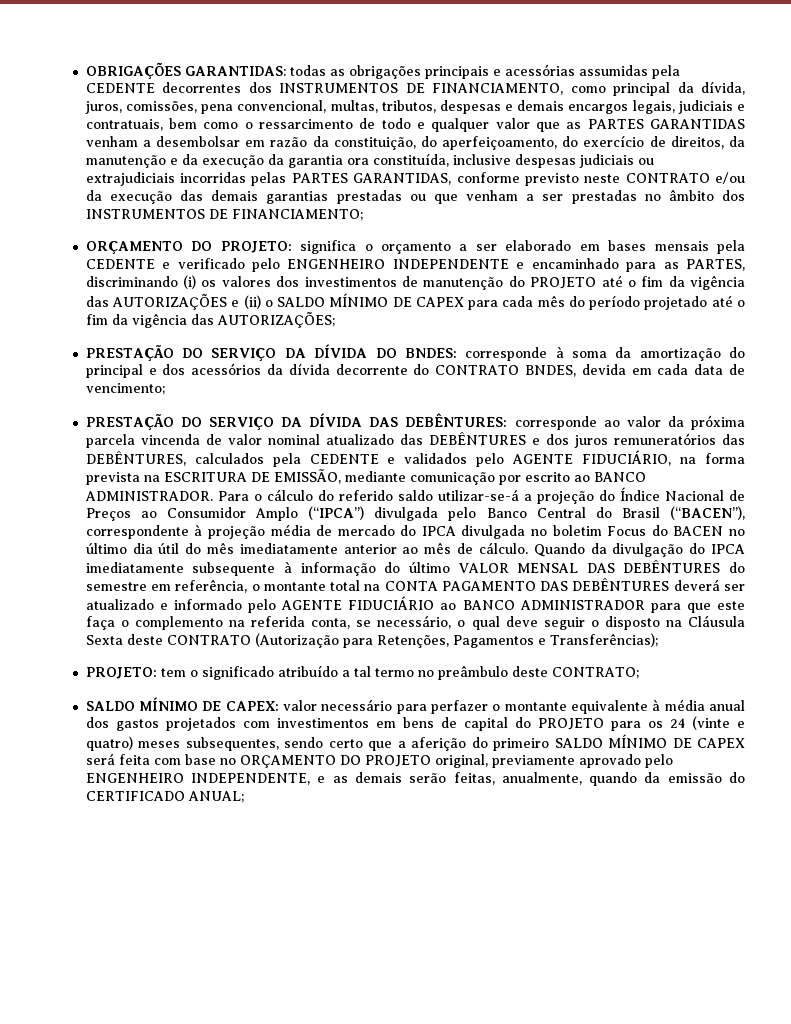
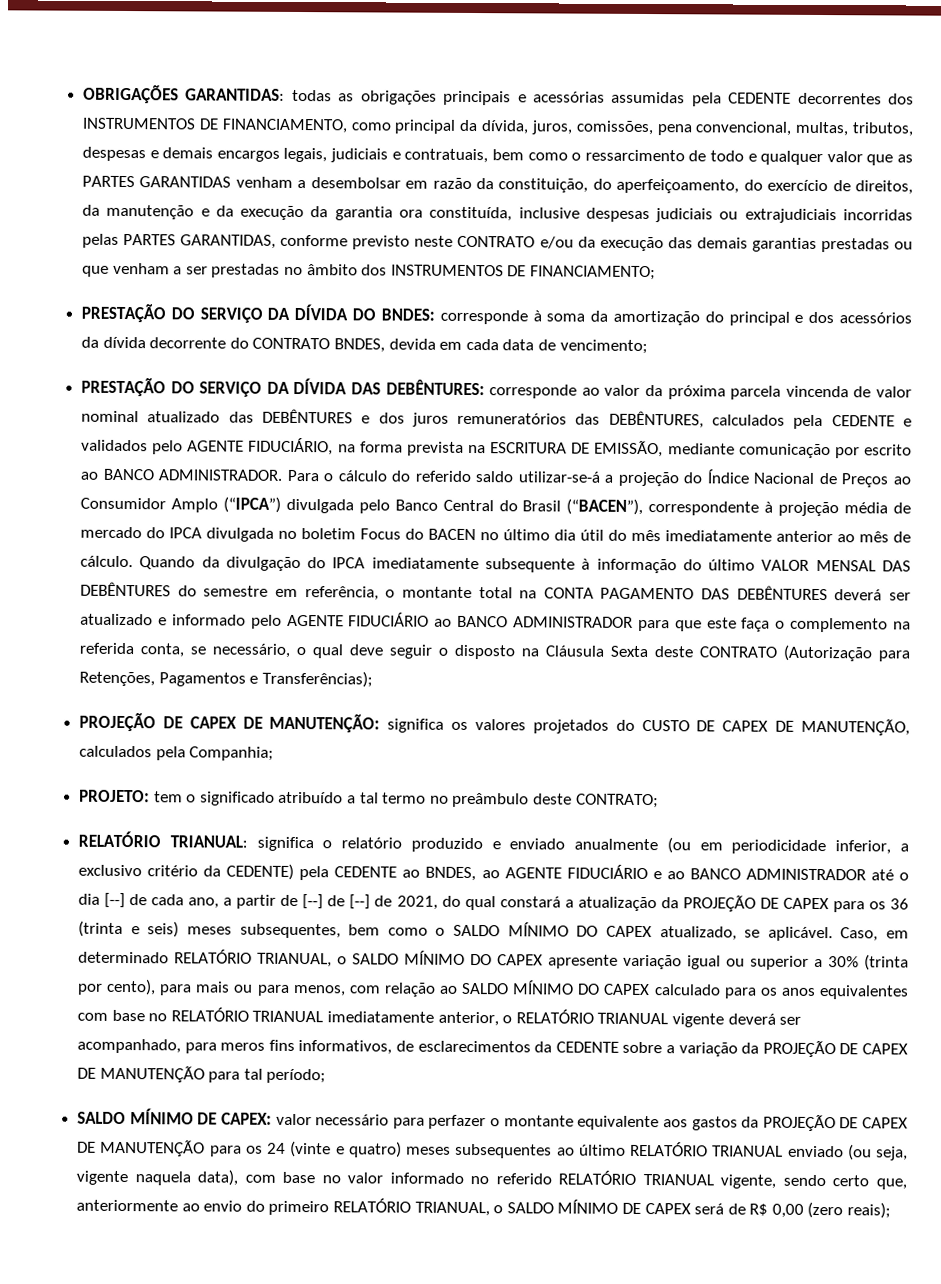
[85,240,745,254] [85,258,745,272] [85,275,746,290] [85,293,745,310] [85,312,335,328] // ORÇAMENTO DO PROJETO: significa o orçamento a ser elaborado em bases mensais pela CEDENTE e verificado pelo ENGENHEIRO INDEPENDENTE e encaminhado para as PARTES, discriminando (i) os valores dos investimentos de manutenção do PROJETO até o fim da vigência das AUTORIZAÇÕES e (ii) o SALDO MÍNIMO DE CAPEX para cada mês do período projetado até o fim da vigência das AUTORIZAÇÕES; -> (656, 273) none
(658, 640) none -> [79,712,911,736] [79,745,275,761] // PROJEÇÃO DE CAPEX DE MANUTENÇÃO: significa os valores projetados do CUSTO DE CAPEX DE MANUTENÇÃO, calculados pela Companhia;
(639, 673) none -> [78,830,909,855] [78,863,909,882] [78,892,909,913] [78,920,909,942] [78,949,910,971] [77,978,910,1000] [77,1007,802,1028] [77,1038,908,1058] [77,1065,327,1084] // RELATÓRIO TRIANUAL: significa o relatório produzido e enviado anualmente (ou em periodicidade inferior, a exclusivo critério da CEDENTE) pela CEDENTE ao BNDES, ao AGENTE FIDUCIÁRIO e ao BANCO ADMINISTRADOR até o dia [--] de cada ano, a partir de [--] de [--] de 2021, do qual constará a atualização da PROJEÇÃO DE CAPEX para os 36 (trinta e seis) meses subsequentes, bem como o SALDO MÍNIMO DO CAPEX atualizado, se aplicável. Caso, em determinado RELATÓRIO TRIANUAL, o SALDO MÍNIMO DO CAPEX apresente variação igual ou superior a 30% (trinta por cento), para mais ou para menos, com relação ao SALDO MÍNIMO DO CAPEX calculado para os anos equivalentes com base no RELATÓRIO TRIANUAL imediatamente anterior, o RELATÓRIO TRIANUAL vigente deverá ser acompanhado, para meros fins informativos, de esclarecimentos da CEDENTE sobre a variação da PROJEÇÃO DE CAPEX DE MANUTENÇÃO para tal período;
[652,699,745,711] [85,717,604,731] à média anual dos gastos projetados com investimentos em bens de capital do PROJETO -> [662,1114,908,1132] [77,1139,206,1157] aos gastos da PROJEÇÃO DE CAPEX DE MANUTENÇÃO
[185,737,550,751] subsequentes, sendo certo que a aferição do primeiro -> [455,1141,908,1161] [76,1169,908,1190] [76,1198,504,1217] subsequentes ao último RELATÓRIO TRIANUAL enviado (ou seja, vigente naquela data), com base no valor informado no referido RELATÓRIO TRIANUAL vigente, sendo certo que, anteriormente ao envio do primeiro RELATÓRIO TRIANUAL, o
[118,754,673,768] [85,772,745,786] [85,791,244,803] feita com base no ORÇAMENTO DO PROJETO original, previamente aprovado pelo ENGENHEIRO INDEPENDENTE, e as demais serão feitas, anualmente, quando da emissão do CERTIFICADO ANUAL; -> [727,1201,892,1219] de R$ 0,00 (zero reais);

